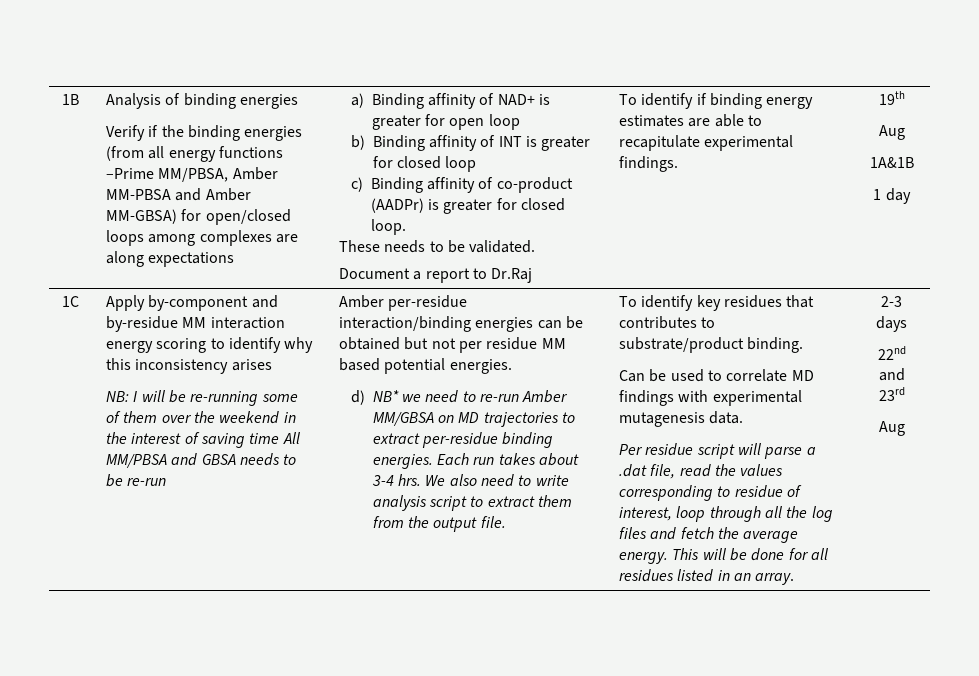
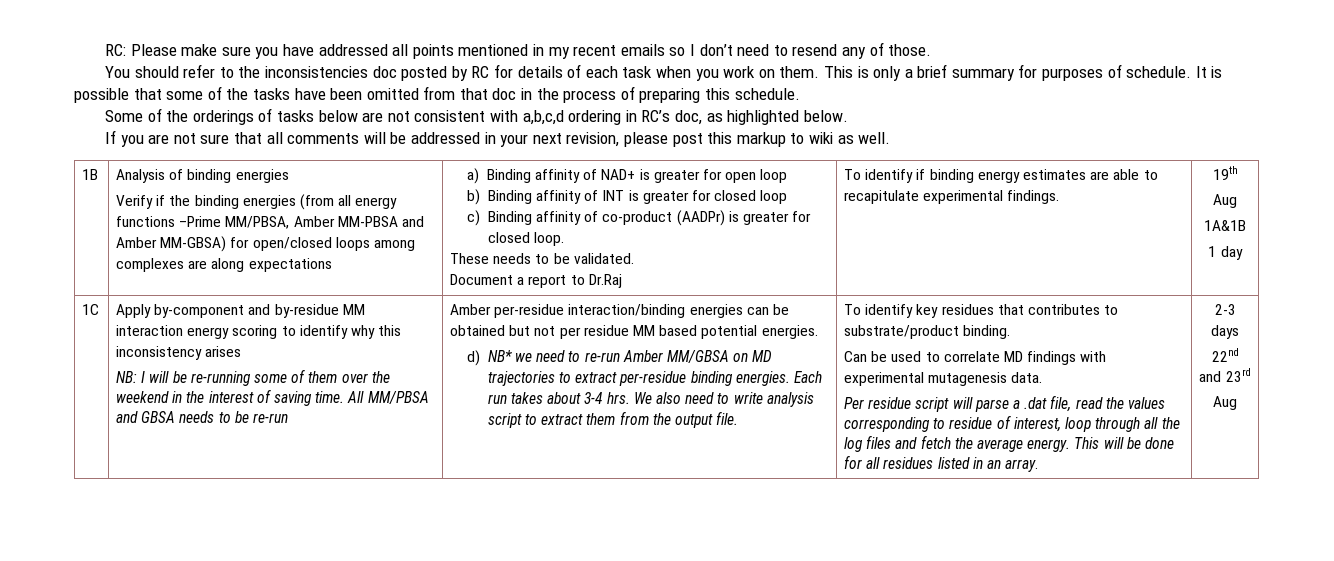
(62, 99) none -> [105,42,932,59] [105,64,1223,81] [74,86,800,103] [105,108,848,125] [105,130,891,147] RC: Please make sure you have addressed all points mentioned in my recent emails so I don’t need to resend any of those. // You should refer to the inconsistencies doc posted by RC for details of each task when you work on them. This is only a brief summary for purposes of schedule. It is possible that some of the tasks have been omitted from that doc in the process of preparing this schedule. // Some of the orderings of tasks below are not consistent with a,b,c,d ordering in RC’s doc, as highlighted below. // If you are not sure that all comments will be addressed in your next revision, please post this markup to wiki as well. //
[249,433,280,444] time -> [315,391,345,403] time.

